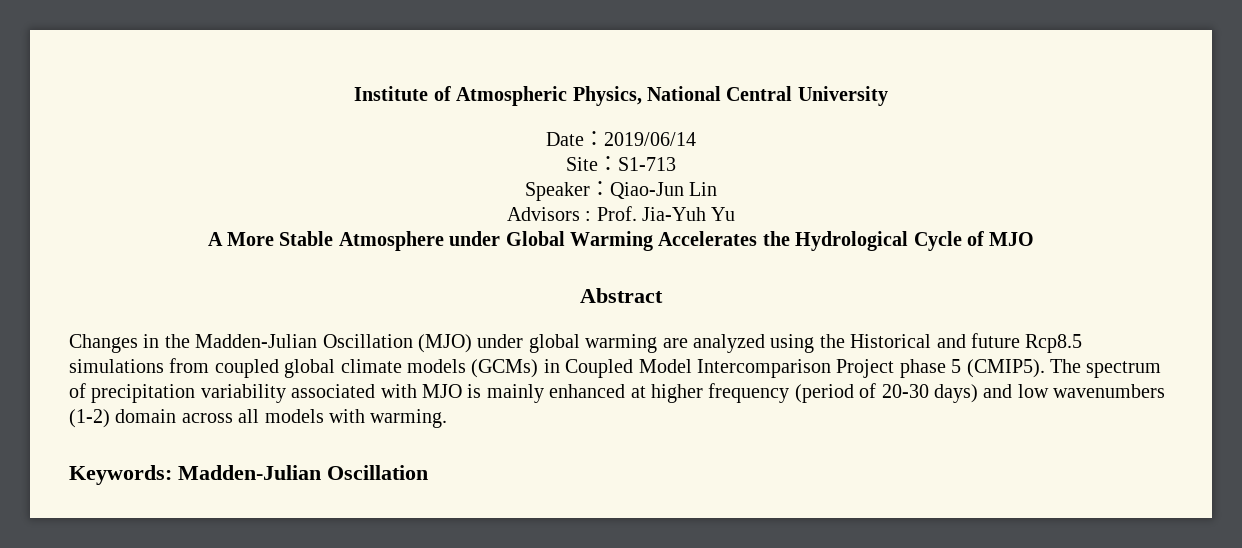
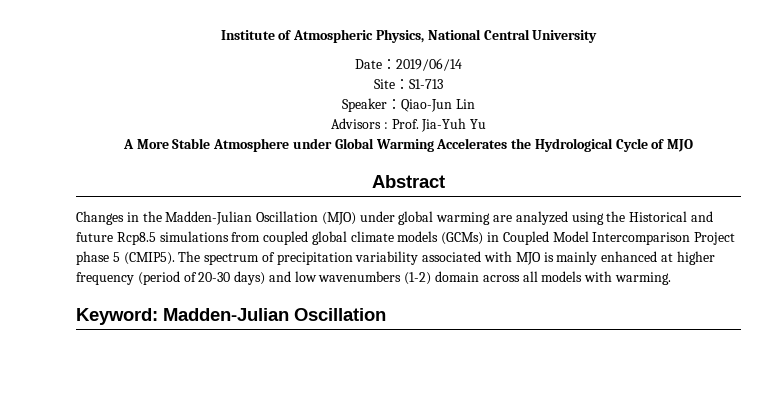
[69,465,172,485] Keywords: -> [76,308,158,325] Keyword:

